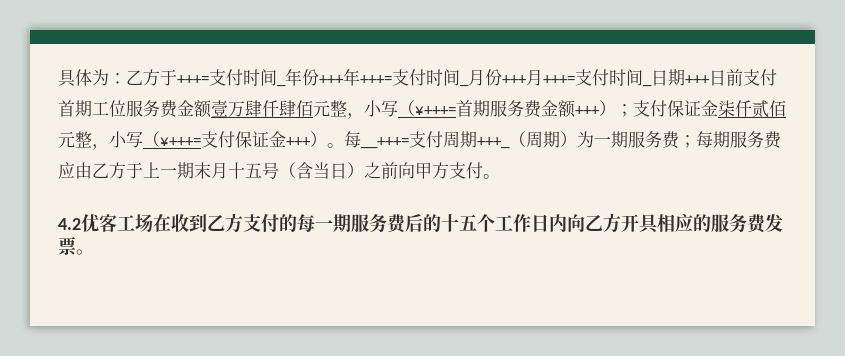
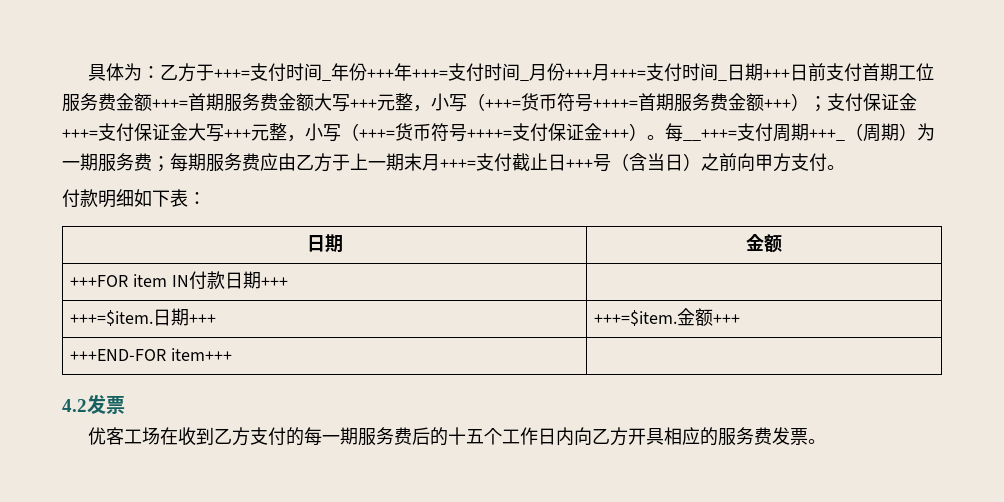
[211,100,456,119] 壹万肆仟肆佰元整，小写（¥+++= -> [152,93,638,112] +++=首期服务费金额大写+++元整，小写（+++=货币符号++++=
[718,100,786,118] [58,131,201,150] 柒仟贰佰元整，小写（¥+++= -> [62,123,512,142] +++=支付保证金大写+++元整，小写（+++=货币符号++++=
[228,162,262,179] 十五 -> [440,153,593,172] +++=支付截止日+++
(500, 176) none -> [62,189,206,208] [306,234,343,253] [746,234,782,253] [70,271,289,290] [70,308,217,326] [594,308,741,326] [70,348,233,361] // 付款明细如下表： // 日期 | 金额 // +++FOR item IN付款日期+++ | // +++=$item.日期+++ | +++=$item.金额+++ // +++END-FOR item+++ |
(81, 224) none -> [87,394,125,414] 发票 //

